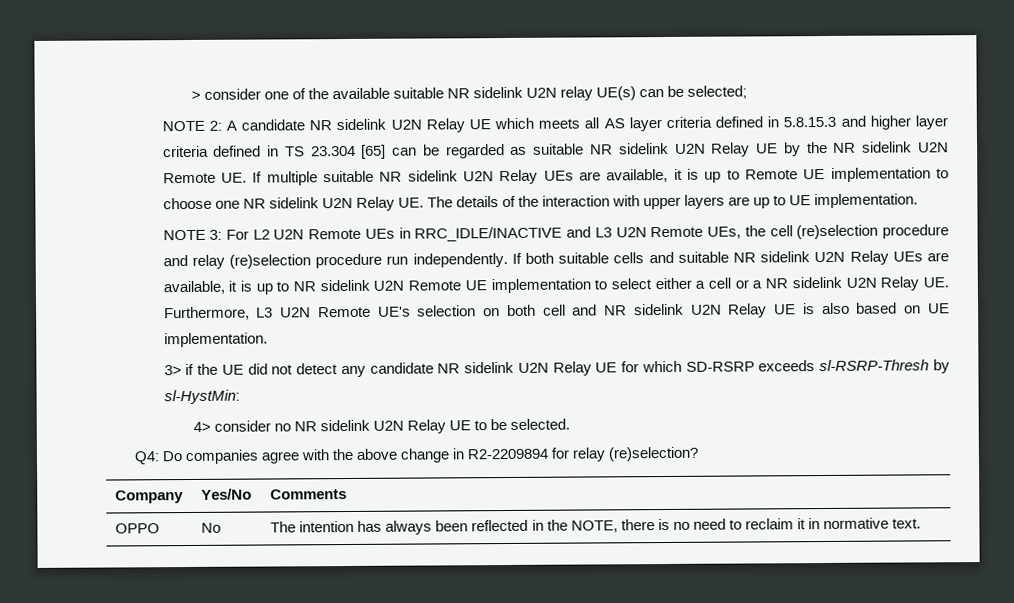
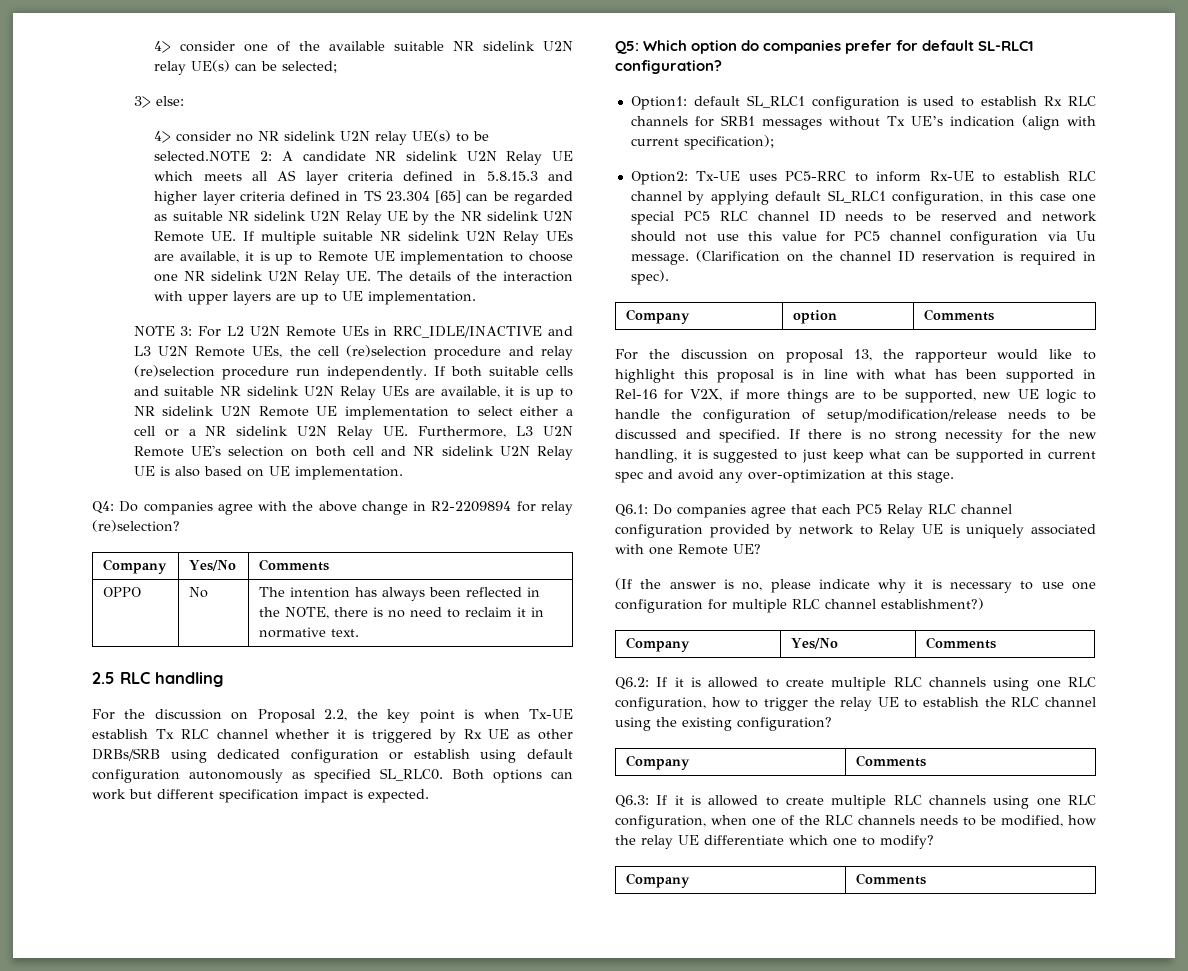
[190,90,201,100] > -> [154,41,172,53] 4>
[161,120,205,132] NOTE -> [133,96,184,108] [154,130,490,145] [154,151,251,161] 3> else: // 4> consider no NR sidelink U2N relay UE(s) to be selected.NOTE
[163,359,951,378] [163,389,240,405] [192,418,571,434] // 3> if the UE did not detect any candidate NR sidelink U2N Relay UE for which SD-RSRP exceeds sl-RSRP-Thresh by sl-HystMin: // 4> consider no NR sidelink U2N Relay UE to be selected. -> (403, 473) none
(922, 523) none -> [92,672,223,687] [92,709,573,723] [92,729,573,743] [92,748,573,763] [92,768,573,783] [92,789,429,803] [615,40,1034,54] [615,60,722,74] [630,95,1096,110] [630,115,1096,130] [630,135,774,150] [630,171,1096,185] [630,190,1096,205] [630,211,1097,225] [630,231,1096,245] [630,250,1096,265] [630,270,669,285] [626,309,691,324] [793,310,838,324] [924,309,995,321] [615,349,1096,363] [615,369,1096,383] [615,389,1096,403] [615,409,1096,423] [615,429,1097,443] [615,449,1096,463] [615,469,954,483] [615,504,1012,518] [615,524,1096,538] [615,544,761,555] [615,578,1096,593] [615,598,984,613] [626,637,691,652] [791,638,839,649] [926,637,997,649] [615,677,1096,691] [615,697,1096,711] [615,717,832,731] [626,755,691,770] [856,755,927,767] [615,795,1096,809] [615,815,1097,829] [615,835,934,849] [626,873,691,888] [856,873,927,885] // 2.5 RLC handling // For the discussion on Proposal 2.2, the key point is when Tx-UE establish Tx RLC channel whether it is triggered by Rx UE as other DRBs/SRB using dedicated configuration or establish using default configuration autonomously as specified SL_RLC0. Both options can work but different specification impact is expected. // Q5: Which option do companies prefer for default SL-RLC1 configuration? // Option1: default SL_RLC1 configuration is used to establish Rx RLC channels for SRB1 messages without Tx UE’s indication (align with current specification); // Option2: Tx-UE uses PC5-RRC to inform Rx-UE to establish RLC channel by applying default SL_RLC1 configuration, in this case one special PC5 RLC channel ID needs to be reserved and network should not use this value for PC5 channel configuration via Uu message. (Clarification on the channel ID reservation is required in spec). // Company | option | Comments // For the discussion on proposal 13, the rapporteur would like to highlight this proposal is in line with what has been supported in Rel-16 for V2X, if more things are to be supported, new UE logic to handle the configuration of setup/modification/release needs to be discussed and specified. If there is no strong necessity for the new handling, it is suggested to just keep what can be supported in current spec and avoid any over-optimization at this stage. // Q6.1: Do companies agree that each PC5 Relay RLC channel configuration provided by network to Relay UE is uniquely associated with one Remote UE? // (If the answer is no, please indicate why it is necessary to use one configuration for multiple RLC channel establishment?) // Company | Yes/No | Comments // Q6.2: If it is allowed to create multiple RLC channels using one RLC configuration, how to trigger the relay UE to establish the RLC channel using the existing configuration? // Company | Comments // Q6.3: If it is allowed to create multiple RLC channels using one RLC configuration, when one of the RLC channels needs to be modified, how the relay UE differentiate which one to modify? // Company | Comments

